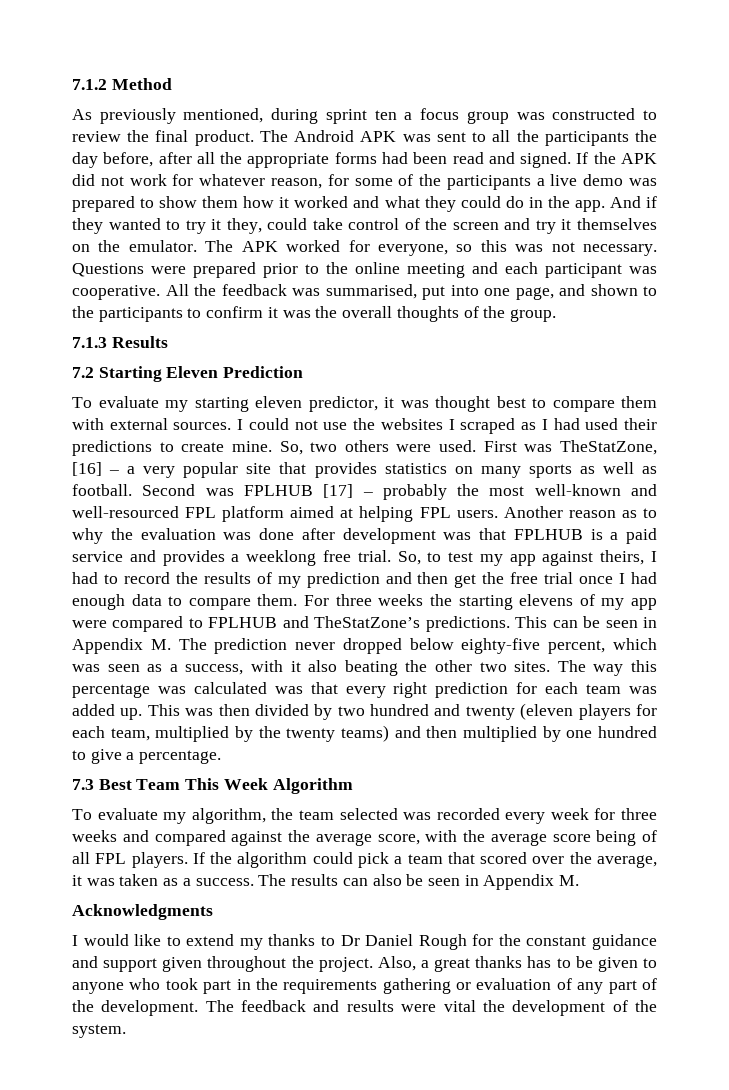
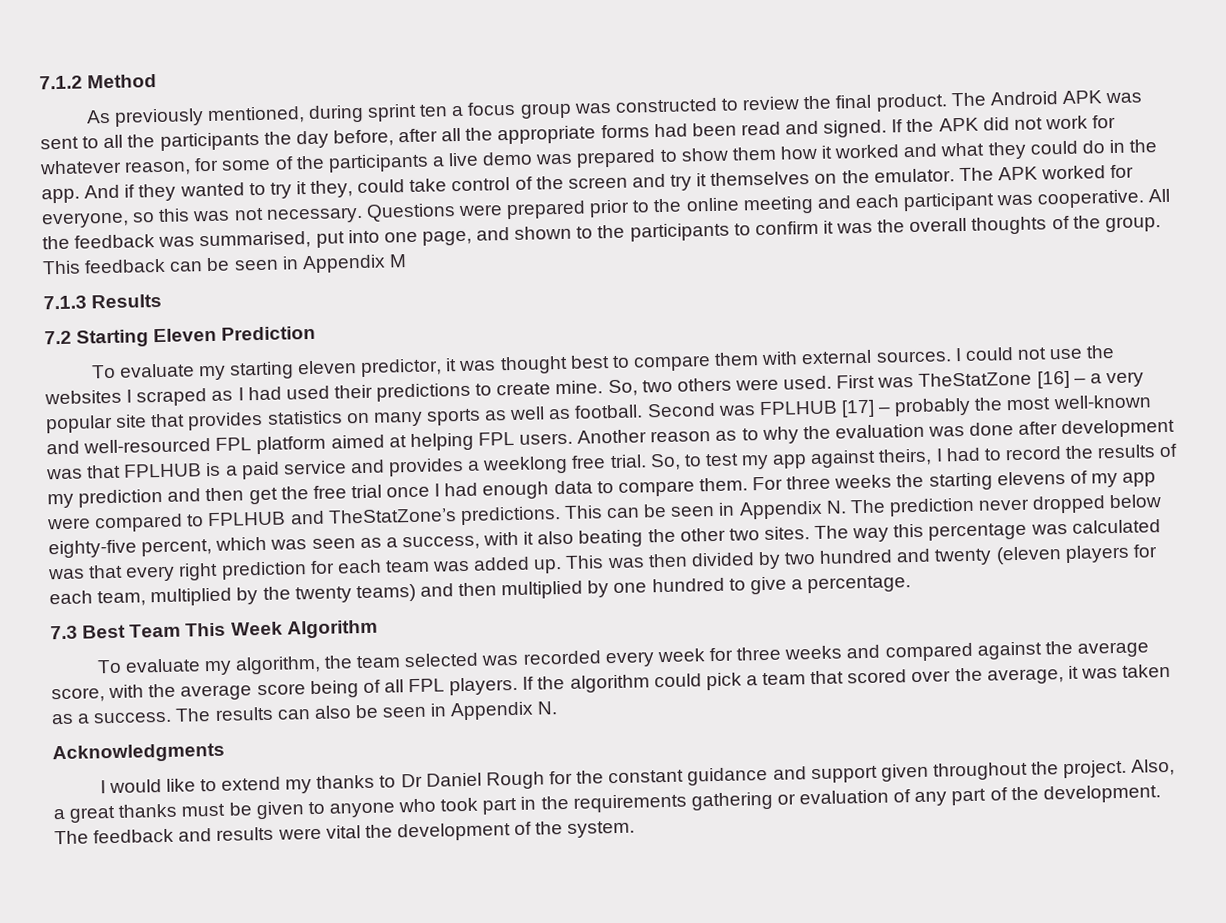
(556, 315) none -> [42,254,407,275] This feedback can be seen in Appendix M
[559,440,657,455] TheStatZone, -> [918,371,1033,387] TheStatZone
[150,639,171,650] M. -> [825,500,847,514] N.
[559,875,580,886] M. -> [537,701,559,715] N.
[527,956,571,968] has to -> [181,803,226,817] must

